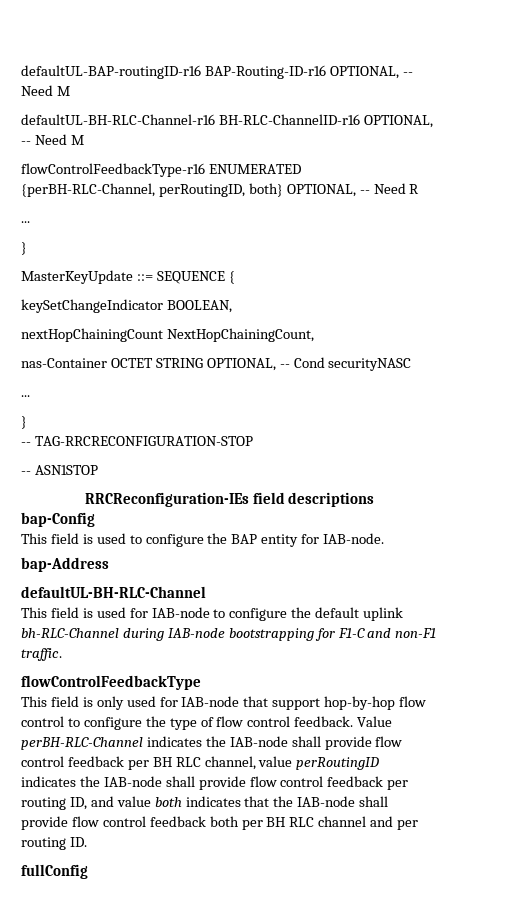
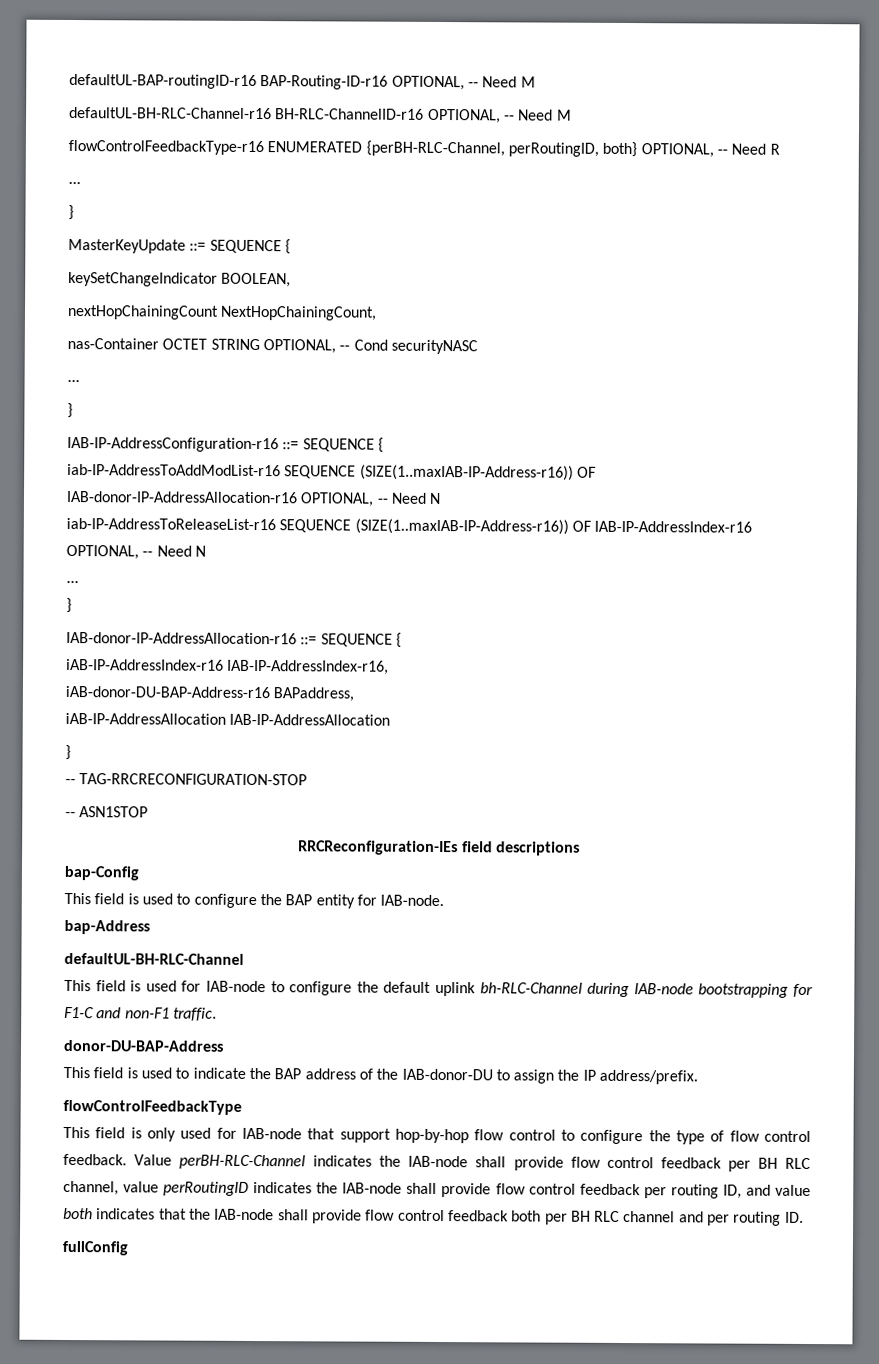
(27, 422) none -> [67,436,384,453] [67,463,596,481] [66,490,442,507] [66,517,753,535] [66,544,206,560] [66,580,79,584] [66,597,72,614] [66,631,402,648] [66,658,390,675] [65,685,355,702] [65,712,391,726] [65,744,71,761] // IAB-IP-AddressConfiguration-r16 ::= SEQUENCE { // iab-IP-AddressToAddModList-r16 SEQUENCE (SIZE(1..maxIAB-IP-Address-r16)) OF IAB-donor-IP-AddressAllocation-r16 OPTIONAL, -- Need N // iab-IP-AddressToReleaseList-r16 SEQUENCE (SIZE(1..maxIAB-IP-Address-r16)) OF IAB-IP-AddressIndex-r16 OPTIONAL, -- Need N // ... // } // IAB-donor-IP-AddressAllocation-r16 ::= SEQUENCE { // iAB-IP-AddressIndex-r16 IAB-IP-AddressIndex-r16, // iAB-donor-DU-BAP-Address-r16 BAPaddress, // iAB-IP-AddressAllocation IAB-IP-AddressAllocation // }
(62, 654) none -> [63,1039,224,1052] [63,1066,699,1085] // donor-DU-BAP-Address // This field is used to indicate the BAP address of the IAB-donor-DU to assign the IP address/prefix.

